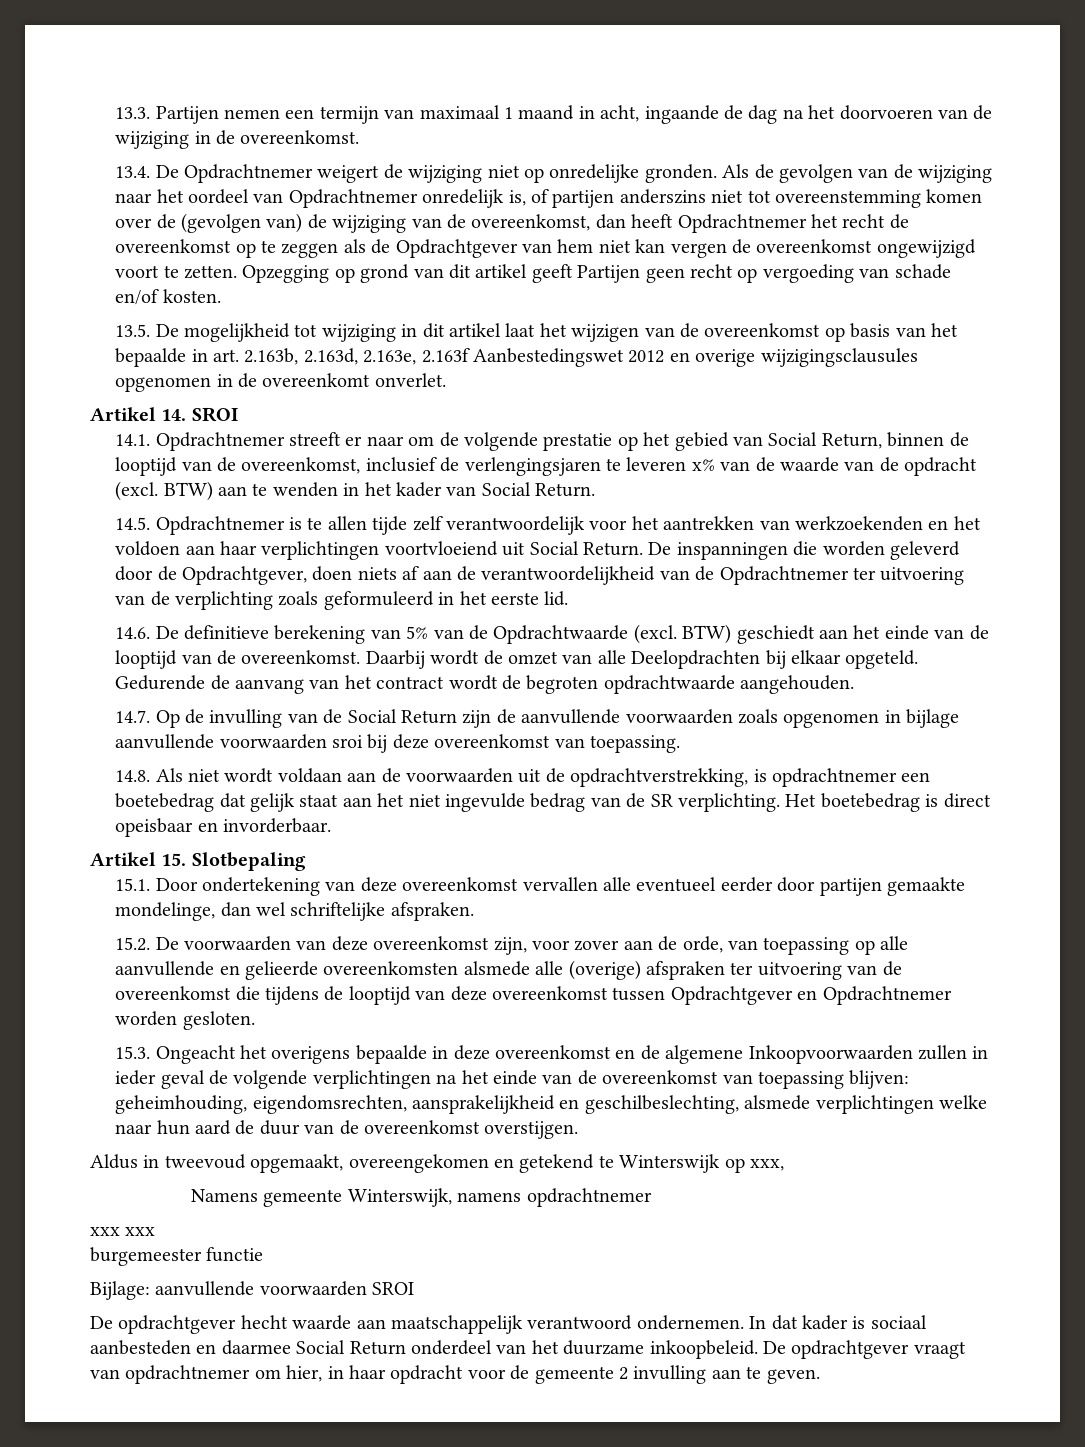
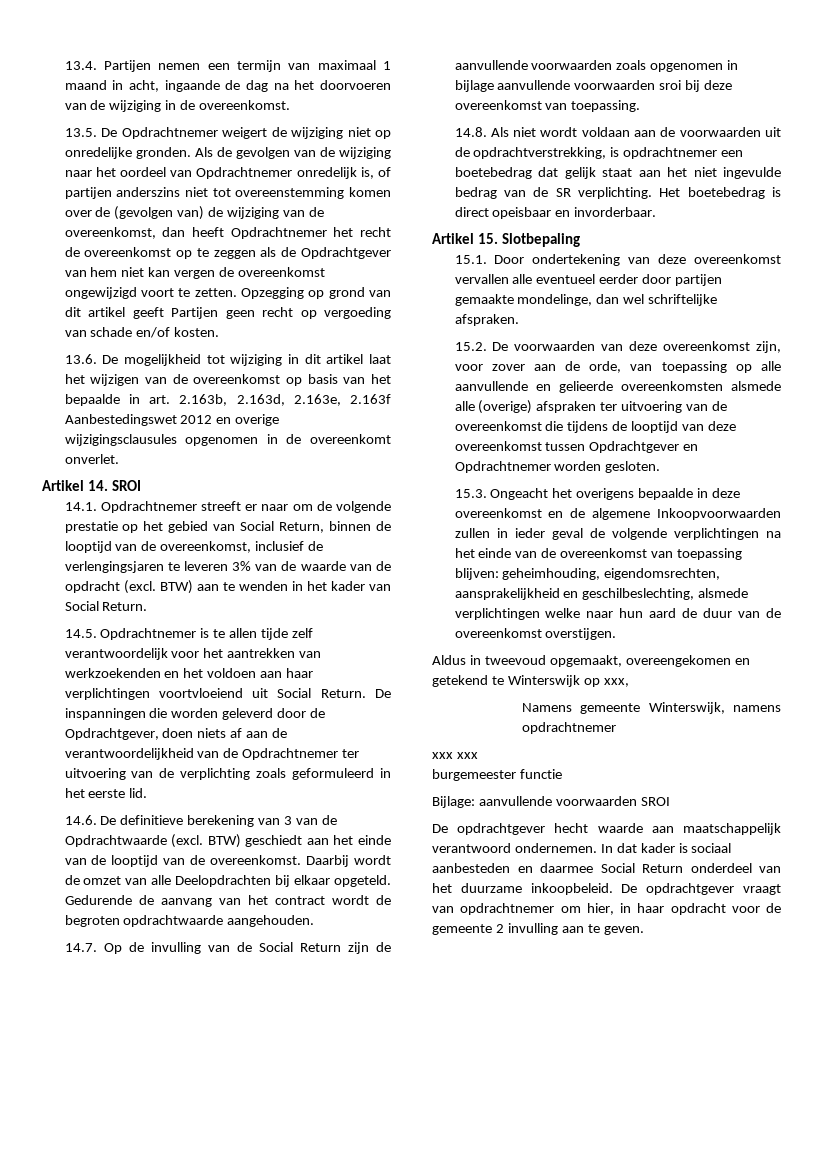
[115,107,151,119] 13.3. -> [64,61,97,70] 13.4.
[115,166,151,178] 13.4. -> [64,128,97,137] 13.5.
[115,324,151,337] 13.5. -> [64,354,97,364] 13.6.
[691,459,715,471] x% -> [232,561,252,571] 3%
[406,626,429,639] 5% -> [284,816,293,825] 3

